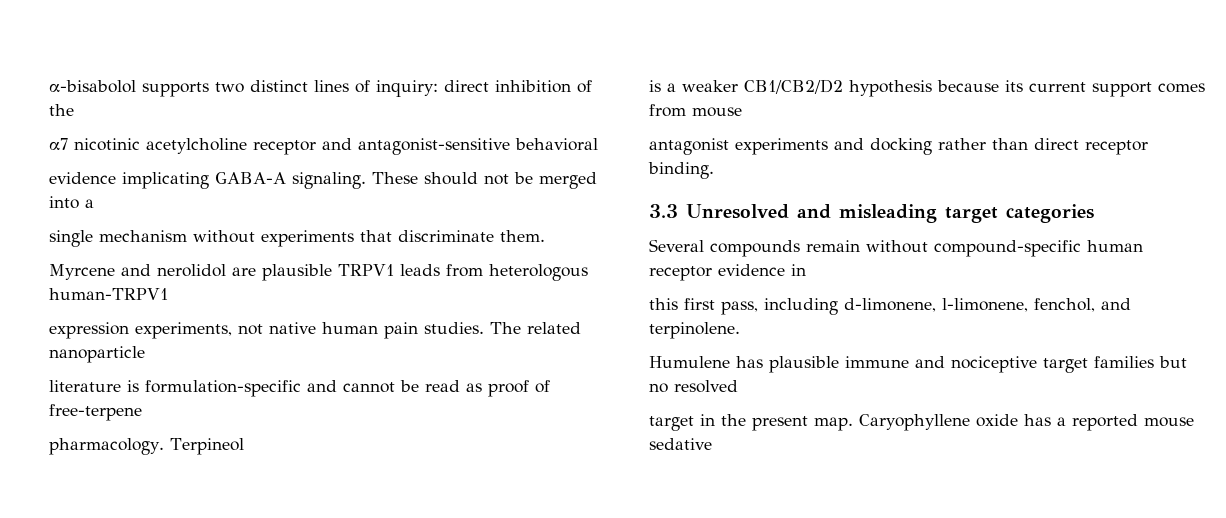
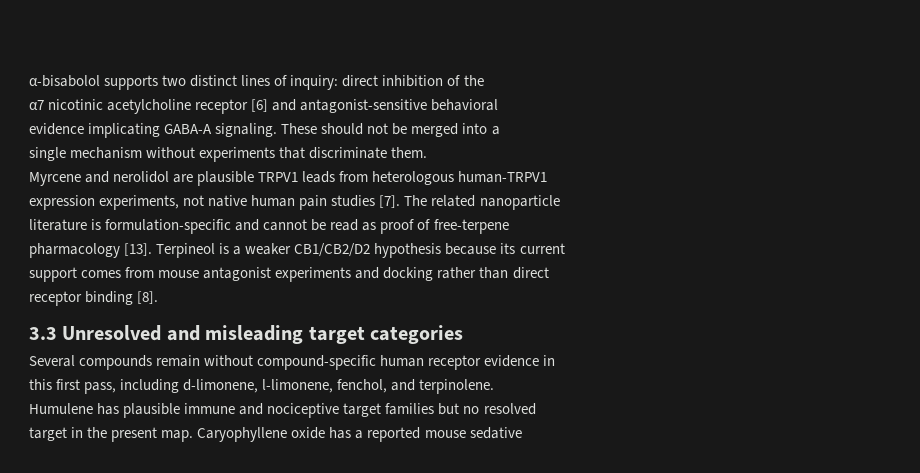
(316, 147) none -> [251,99,269,112] [6]
[424,322,484,334] studies. -> [331,195,401,208] studies [7].
[49,438,164,455] pharmacology. -> [29,243,153,258] pharmacology [13].
(244, 446) // -> (216, 250) none
(1086, 87) none -> (565, 248) //
(742, 112) // -> (200, 274) none
[1085,140,1148,155] [648,162,714,179] receptor binding. -> [29,291,159,306] // receptor binding [8].

